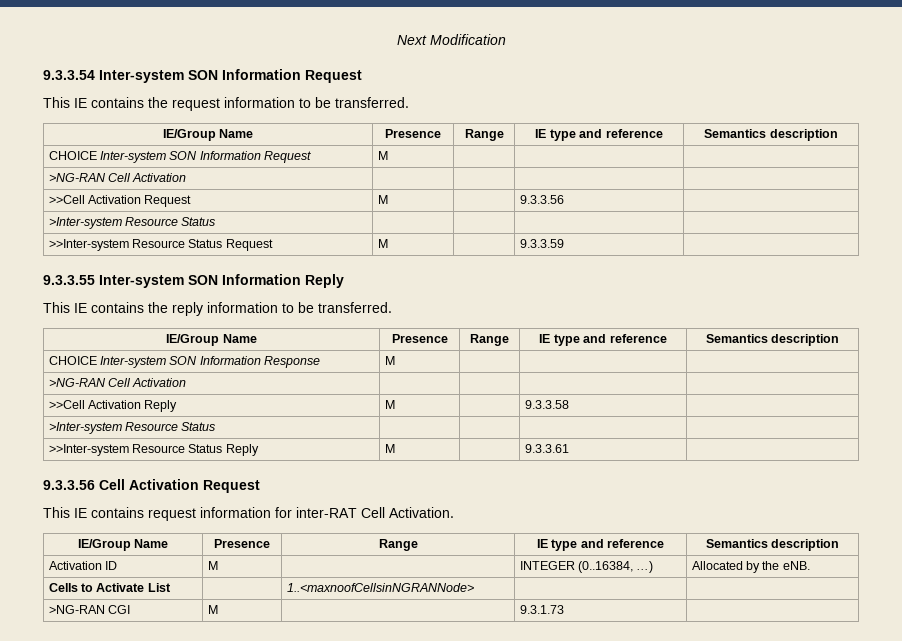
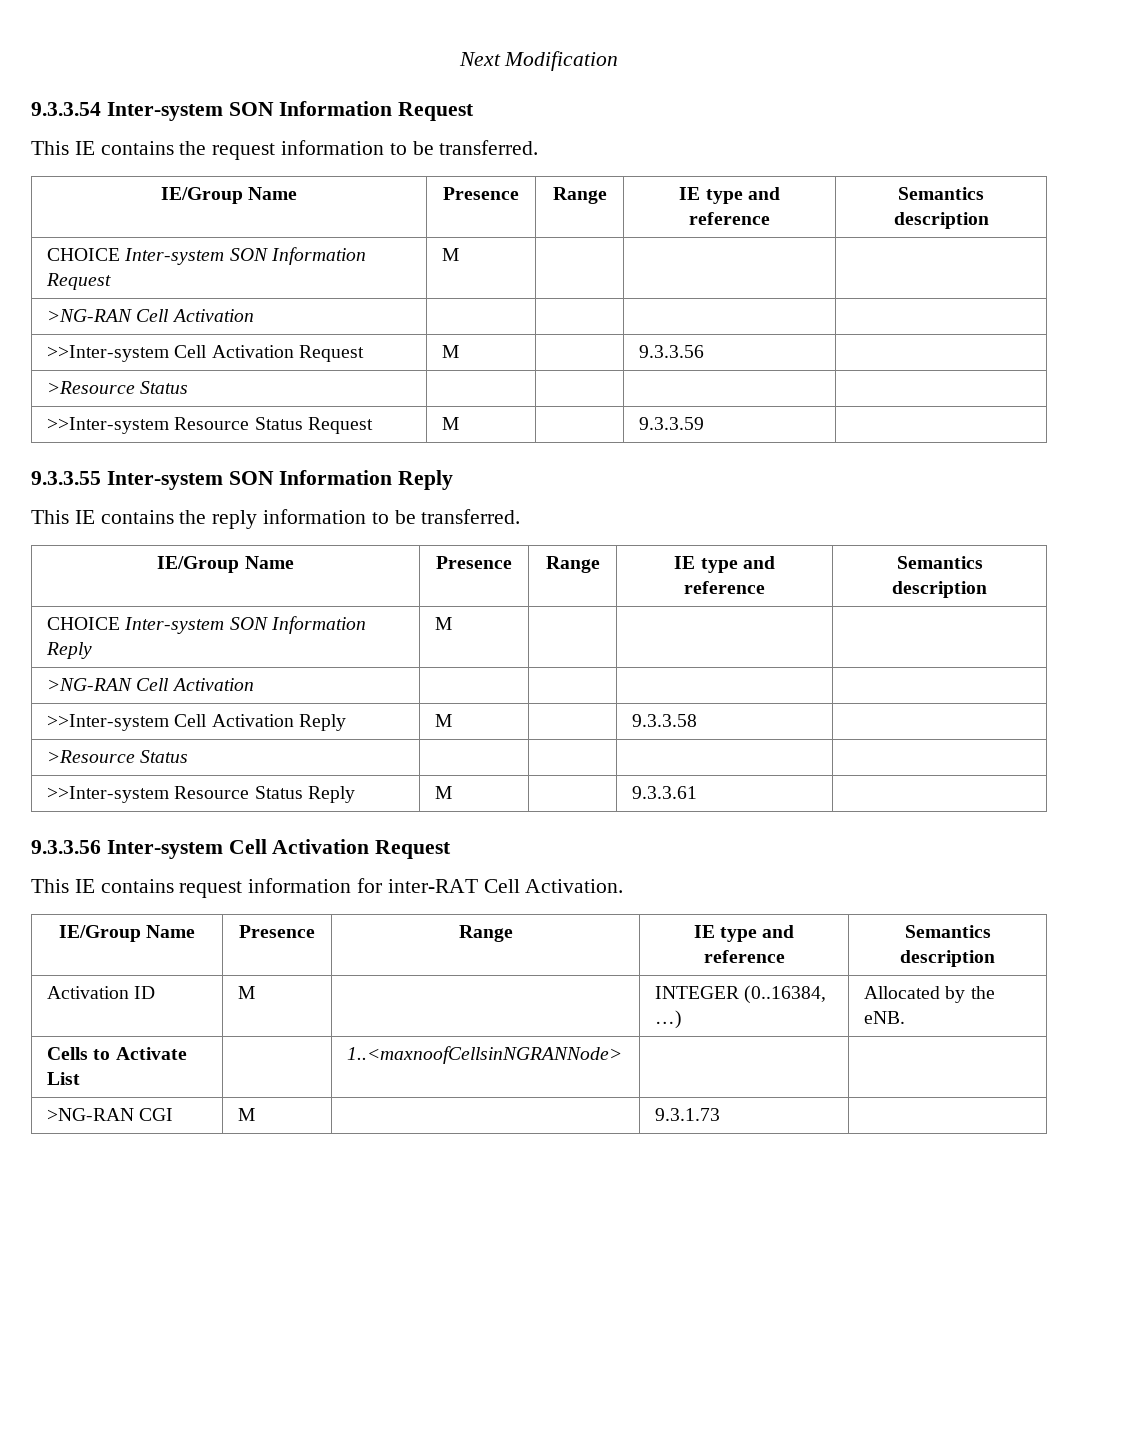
[48,195,85,204] >>Cell -> [47,345,208,362] >>Inter-system Cell
[48,217,178,229] >Inter-system Resource -> [47,381,136,394] >Resource
[264,356,321,368] [384,356,395,365] [48,378,187,387] [48,400,85,409] Response | M | | | // >NG-RAN Cell Activation | | | | // >>Cell -> [46,642,93,659] [435,617,453,630] [47,678,254,691] [47,714,208,731] Reply | M | | | // >NG-RAN Cell Activation | | | | // >>Inter-system Cell
[48,422,178,434] >Inter-system Resource -> [47,750,136,763] >Resource
(95, 485) none -> [106,840,223,859] Inter-system

